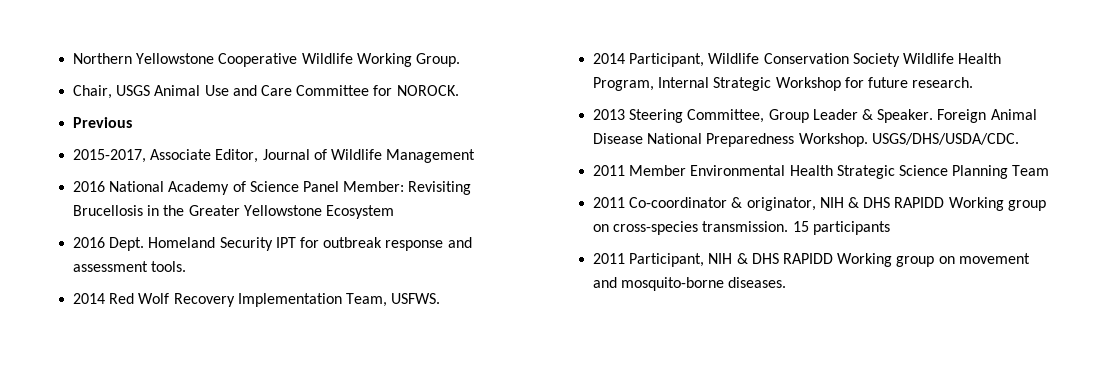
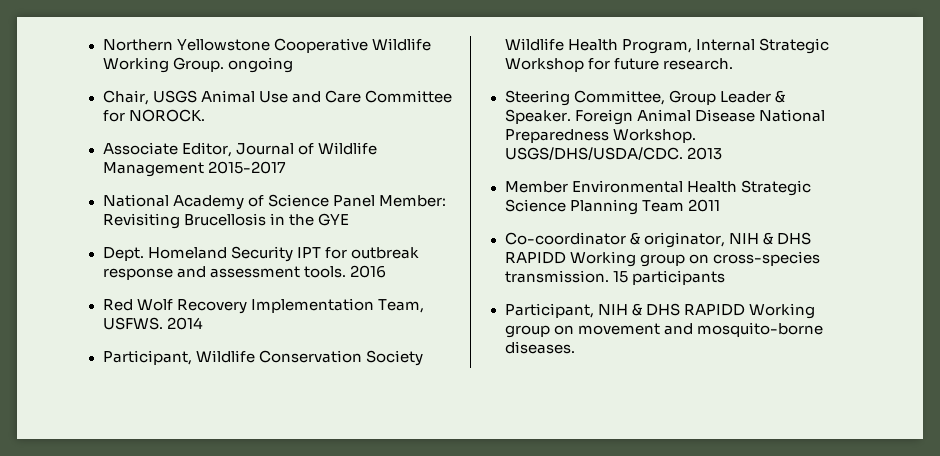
(460, 60) none -> [227,57,293,73] ongoing
[73,117,133,128] [73,149,147,163] Previous // 2015-2017, -> (205, 115) none
[73,181,106,192] // 2016 -> [207,161,286,174] 2015-2017 //
[188,205,394,219] [73,237,106,248] Greater Yellowstone Ecosystem // 2016 -> [317,213,349,226] GYE //
[73,293,106,304] // 2014 -> [349,265,386,278] 2016 //
[593,53,626,64] // 2014 -> [166,317,203,330] 2014 //
[593,109,626,120] 2013 -> (733, 64) none
[593,165,626,176] // 2011 -> [686,147,722,160] 2013 //
[593,197,626,208] // 2011 -> [687,199,720,212] 2011 //
[593,253,626,264] 2011 -> (725, 277) none

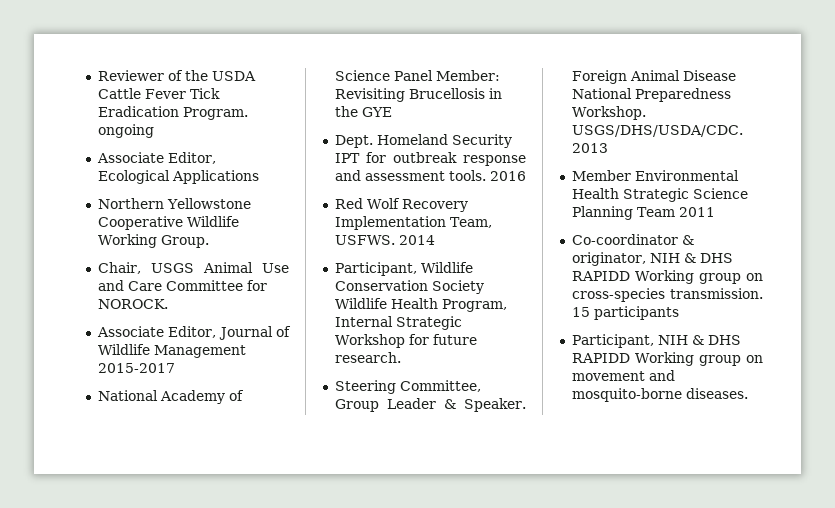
(102, 45) none -> [97,70,256,81] [97,88,220,99] [97,106,248,120] [97,124,154,138] [96,152,216,164] [97,170,259,184] Reviewer of the USDA Cattle Fever Tick Eradication Program. ongoing // Associate Editor, Ecological Applications //
[227,57,293,73] ongoing -> (209, 241) none

